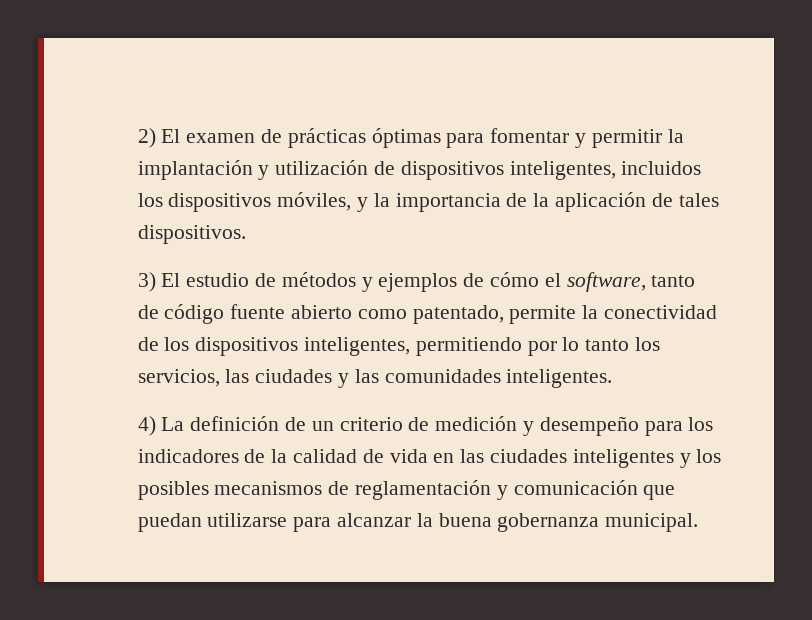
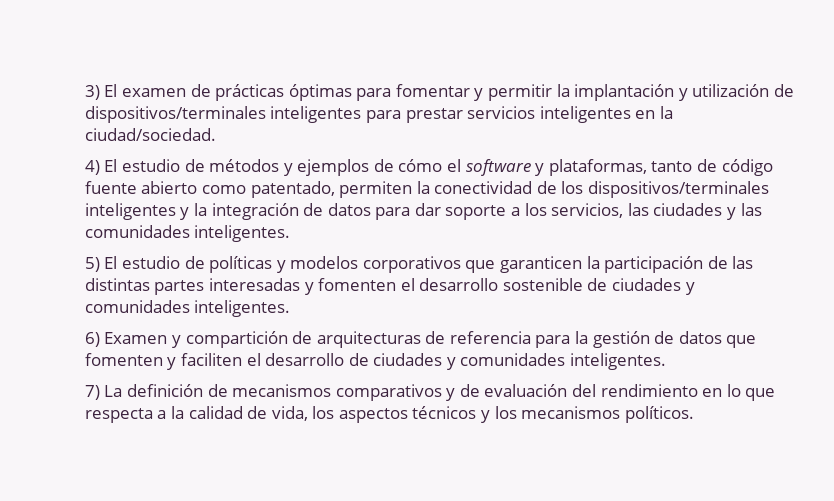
[137,128,156,148] 2) -> [84,85,100,100] 3)
[400,161,702,180] [137,192,719,212] [137,225,246,244] [137,272,156,292] dispositivos inteligentes, incluidos los dispositivos móviles, y la importancia de la aplicación de tales dispositivos. // 3) -> [84,106,673,123] [84,128,216,141] [84,160,100,175] dispositivos/terminales inteligentes para prestar servicios inteligentes en la ciudad/sociedad. // 4)
[566,272,646,292] software, -> [465,159,647,176] software y plataformas,
[509,305,577,324] permite -> [339,181,413,198] permiten
[195,337,630,356] dispositivos inteligentes, permitiendo por lo tanto -> [588,181,770,198] [84,203,521,220] dispositivos/terminales inteligentes y la integración de datos para dar soporte a
[137,416,714,436] [137,449,722,468] [137,480,676,500] [137,513,699,532] 4) La definición de un criterio de medición y desempeño para los indicadores de la calidad de vida en las ciudades inteligentes y los posibles mecanismos de reglamentación y comunicación que puedan utilizarse para alcanzar la buena gobernanza municipal. -> [84,256,754,273] [84,278,695,295] [84,300,291,317] [84,331,757,348] [84,353,667,370] [84,384,776,401] [84,406,694,423] 5) El estudio de políticas y modelos corporativos que garanticen la participación de las distintas partes interesadas y fomenten el desarrollo sostenible de ciudades y comunidades inteligentes. // 6) Examen y compartición de arquitecturas de referencia para la gestión de datos que fomenten y faciliten el desarrollo de ciudades y comunidades inteligentes. // 7) La definición de mecanismos comparativos y de evaluación del rendimiento en lo que respecta a la calidad de vida, los aspectos técnicos y los mecanismos políticos.

